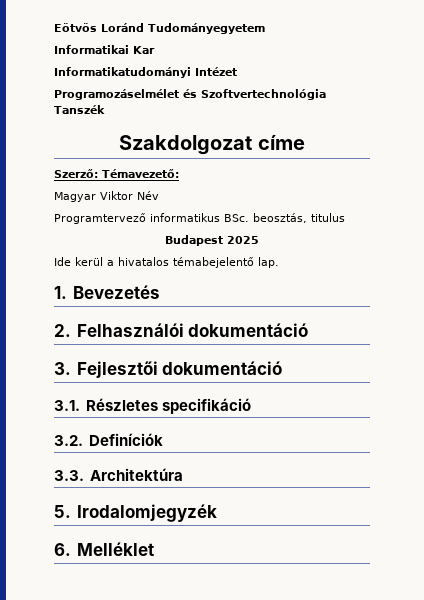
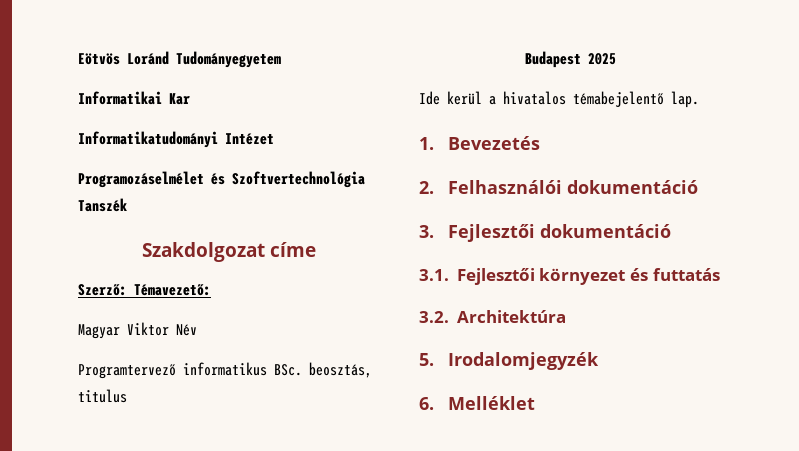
[85,398,251,414] [54,433,163,446] [54,470,84,481] Részletes specifikáció // 3.2. Definíciók // 3.3. -> [456,268,720,285] [419,311,449,323] Fejlesztői környezet és futtatás // 3.2.

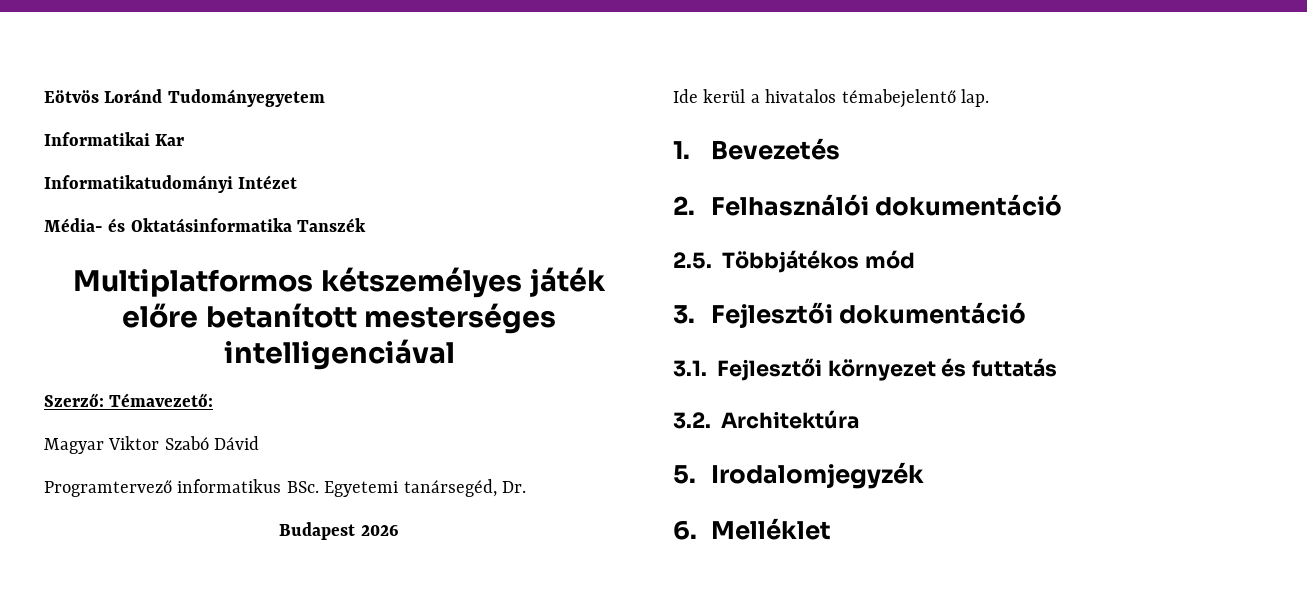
[78,171,365,188] [78,198,127,212] [142,242,316,262] Programozáselmélet és Szoftvertechnológia Tanszék // Szakdolgozat címe -> [44,218,367,232] [73,267,606,298] [121,303,557,334] [223,339,455,370] Média- és Oktatásinformatika Tanszék // Multiplatformos kétszemélyes játék előre betanított mesterséges intelligenciával
[176,324,197,336] Név -> [164,436,260,450] Szabó Dávid
[309,362,372,378] [78,389,127,403] beosztás, titulus -> [324,479,526,497] Egyetemi tanársegéd, Dr.
[587,53,616,65] 2025 -> [360,525,399,536] 2026
(699, 187) none -> [673,250,915,273] // 2.5. Többjátékos mód

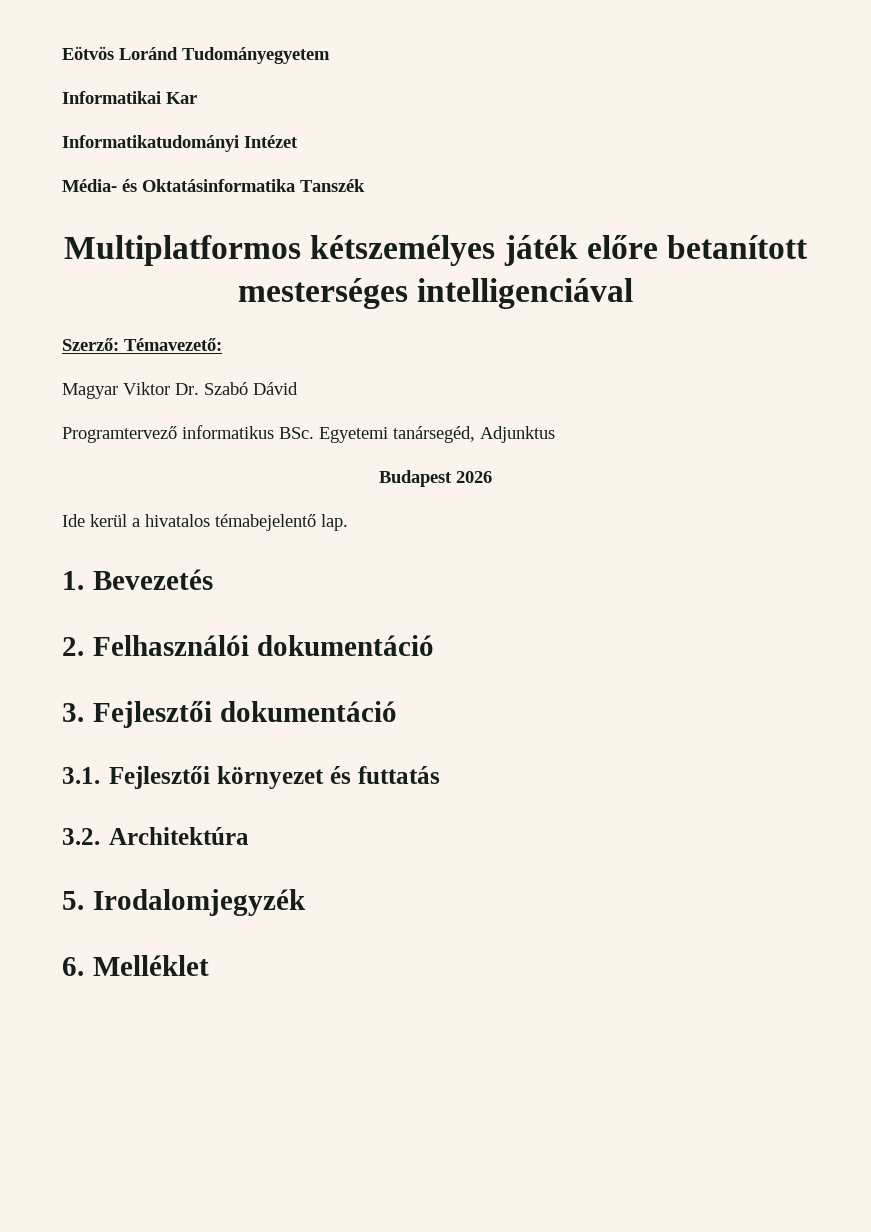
(160, 443) none -> [175,383,199,395] Dr.
[501,481,526,493] Dr. -> [480,426,555,443] Adjunktus
[673,250,915,273] // 2.5. Többjátékos mód -> (435, 645) none

